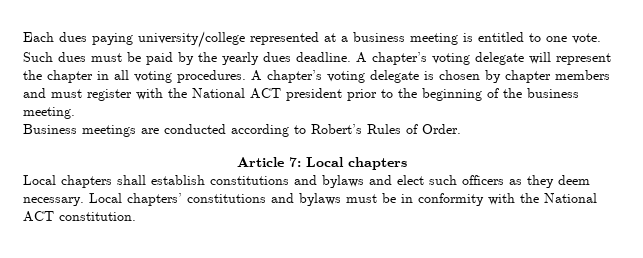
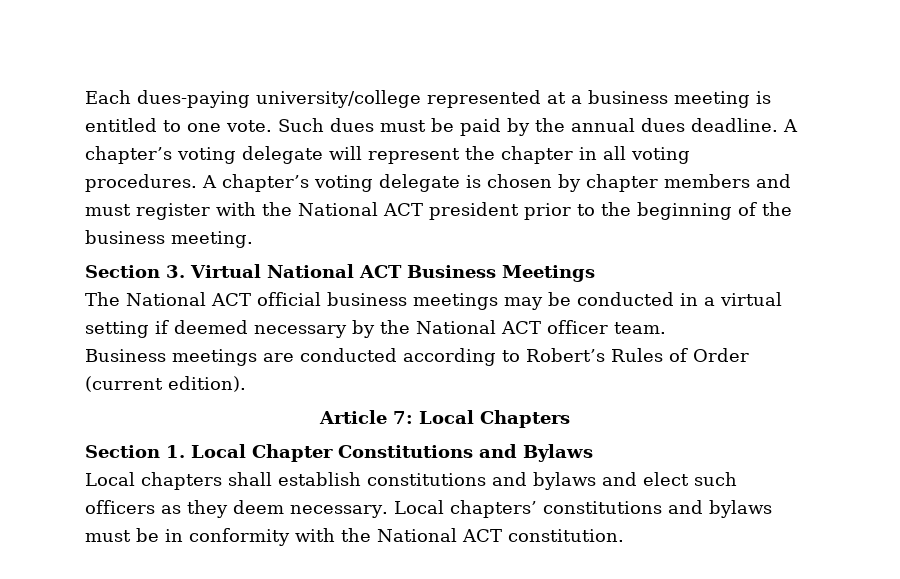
[59,32,133,45] dues paying -> [137,90,250,108] dues-paying
[222,52,259,65] yearly -> [571,118,635,132] annual
(75, 113) none -> [85,264,595,282] [85,292,782,310] [85,320,666,338] // Section 3. Virtual National ACT Business Meetings // The National ACT official business meetings may be conducted in a virtual setting if deemed necessary by the National ACT officer team.
[422,124,461,134] Order. -> [693,348,749,362] [85,376,246,392] Order (current edition).
[347,157,407,170] chapters -> [479,410,570,428] [85,444,593,462] Chapters // Section 1. Local Chapter Constitutions and Bylaws

